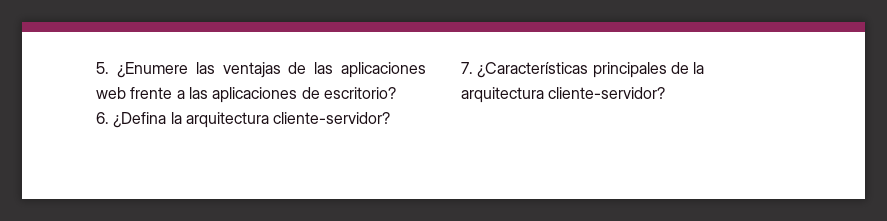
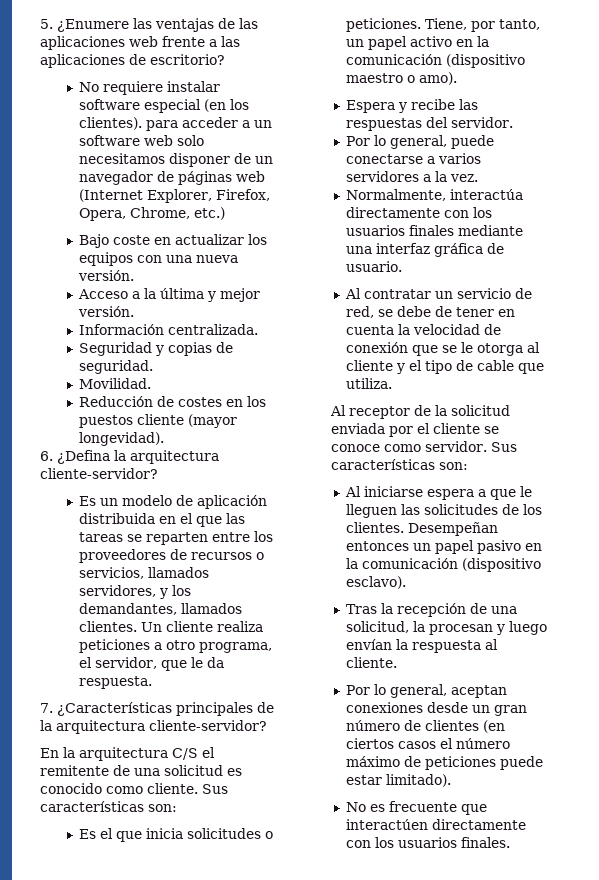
(396, 93) none -> [78,81,220,95] [78,99,249,113] [78,117,272,131] [78,135,204,146] [78,153,273,167] [78,171,265,185] [78,189,270,203] [78,207,225,221] [78,234,267,248] [78,252,238,266] [77,270,134,281] [77,288,260,302] [77,306,134,317] [78,324,258,335] [78,342,233,356] [78,360,153,374] [78,378,151,389] [78,396,266,407] [78,414,237,428] [78,432,164,446] // No requiere instalar software especial (en los clientes). para acceder a un software web solo necesitamos disponer de un navegador de páginas web (Internet Explorer, Firefox, Opera, Chrome, etc.) // Bajo coste en actualizar los equipos con una nueva versión. // Acceso a la última y mejor versión. // Información centralizada. // Seguridad y copias de seguridad. // Movilidad. // Reducción de costes en los puestos cliente (mayor longevidad).
(391, 118) none -> [78,495,267,509] [78,513,245,527] [78,531,273,545] [78,549,264,563] [78,567,209,579] [78,585,191,599] [78,603,242,615] [78,621,263,632] [78,639,272,653] [78,657,224,671] [78,676,152,689] // Es un modelo de aplicación distribuida en el que las tareas se reparten entre los proveedores de recursos o servicios, llamados servidores, y los demandantes, llamados clientes. Un cliente realiza peticiones a otro programa, el servidor, que le da respuesta.
(666, 93) none -> [40,747,215,761] [40,765,242,776] [40,783,228,794] [40,801,177,812] [78,828,273,842] [345,18,540,32] [345,36,489,50] [345,54,525,68] [345,72,457,85] [345,99,478,113] [345,117,513,131] [345,135,494,149] [345,153,481,164] [345,171,478,182] [345,189,523,201] [345,207,492,218] [345,225,523,236] [345,243,504,257] [345,261,402,272] [344,288,532,299] [345,306,515,318] [345,324,501,335] [345,342,540,356] [345,360,544,374] [345,378,392,389] [330,405,511,419] [331,423,500,437] [331,441,518,452] [331,459,469,470] [344,486,532,500] [345,504,542,518] [345,522,498,536] [345,540,542,554] [345,558,541,572] [345,576,406,589] [345,603,517,617] [345,621,547,635] [345,639,498,653] [345,657,397,668] [345,684,507,698] [345,702,527,716] [345,720,505,733] [345,738,510,749] [345,756,543,770] [345,774,451,787] [345,801,487,815] [345,819,526,830] [345,837,510,848] // En la arquitectura C/S el remitente de una solicitud es conocido como cliente. Sus características son: // Es el que inicia solicitudes o peticiones. Tiene, por tanto, un papel activo en la comunicación (dispositivo maestro o amo). // Espera y recibe las respuestas del servidor. // Por lo general, puede conectarse a varios servidores a la vez. // Normalmente, interactúa directamente con los usuarios finales mediante una interfaz gráfica de usuario. // Al contratar un servicio de red, se debe de tener en cuenta la velocidad de conexión que se le otorga al cliente y el tipo de cable que utiliza. // Al receptor de la solicitud enviada por el cliente se conoce como servidor. Sus características son: // Al iniciarse espera a que le lleguen las solicitudes de los clientes. Desempeñan entonces un papel pasivo en la comunicación (dispositivo esclavo). // Tras la recepción de una solicitud, la procesan y luego envían la respuesta al cliente. // Por lo general, aceptan conexiones desde un gran número de clientes (en ciertos casos el número máximo de peticiones puede estar limitado). // No es frecuente que interactúen directamente con los usuarios finales.

